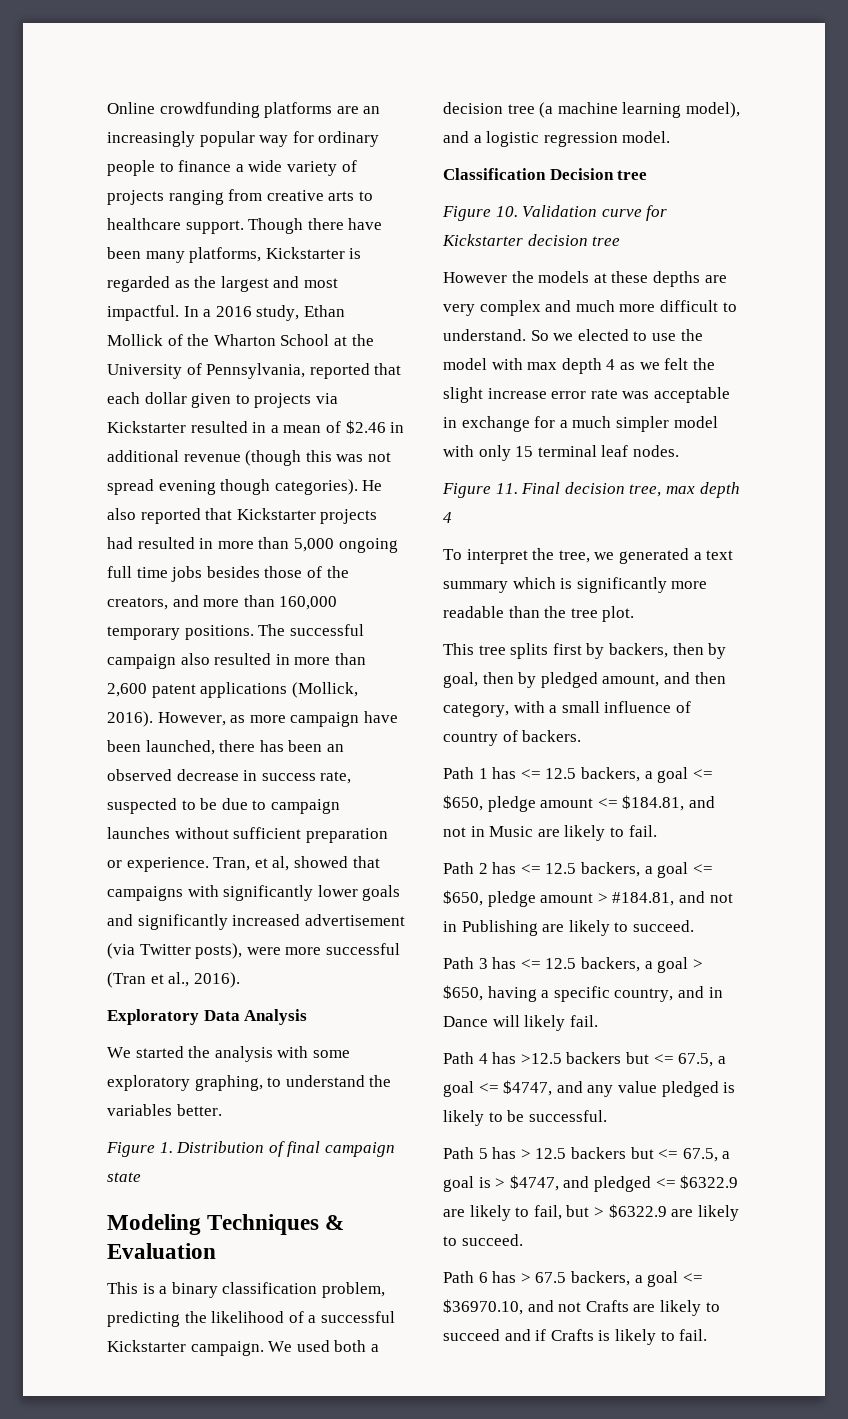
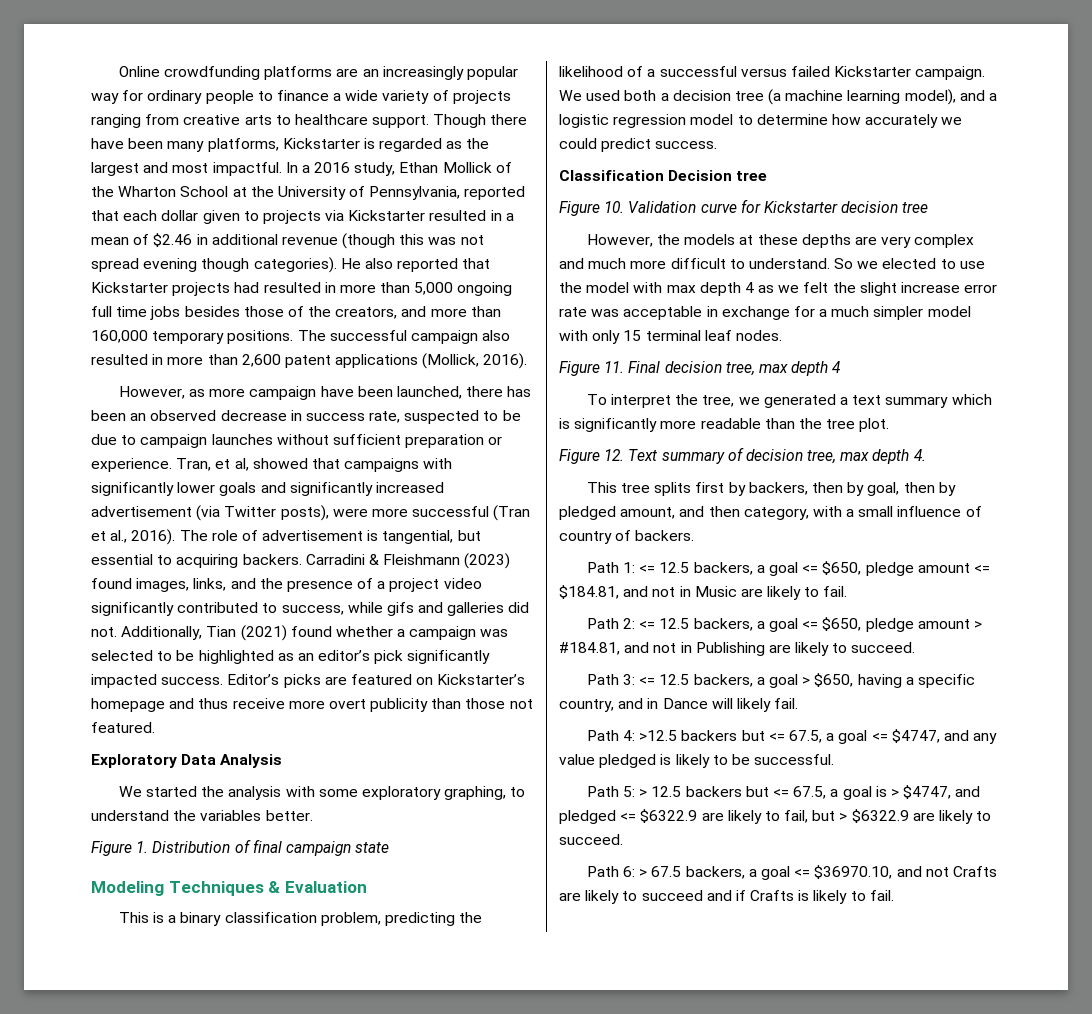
(153, 719) none -> (528, 361) //
(240, 980) none -> [179,530,481,544] [91,553,511,569] [91,578,482,592] [91,602,530,616] [91,625,509,641] [91,650,491,664] [91,674,526,688] [91,698,533,712] [91,722,155,733] The role of advertisement is tangential, but essential to acquiring backers. Carradini & Fleishmann (2023) found images, links, and the presence of a project video significantly contributed to success, while gifs and galleries did not. Additionally, Tian (2021) found whether a campaign was selected to be highlighted as an editor’s pick significantly impacted success. Editor’s picks are featured on Kickstarter’s homepage and thus receive more overt publicity than those not featured.
(395, 1317) none -> [740,66,830,77] versus failed
[622,131,671,143] model. -> [690,114,963,128] [559,138,718,152] model to determine how accurately we could predict success.
[443,272,507,283] However -> [586,234,653,247] However,
(635, 614) none -> [559,447,926,464] // Figure 12. Text summary of decision tree, max depth 4.
[478,767,517,779] 1 has -> [623,562,636,573] 1:
[478,862,517,874] 2 has -> [623,618,636,629] 2:
[478,957,517,969] 3 has -> [623,674,636,685] 3:
[478,1052,517,1064] 4 has -> [623,730,636,741] 4:
[478,1147,517,1159] 5 has -> [623,786,636,797] 5:
[478,1271,517,1283] 6 has -> [623,866,636,877] 6:

